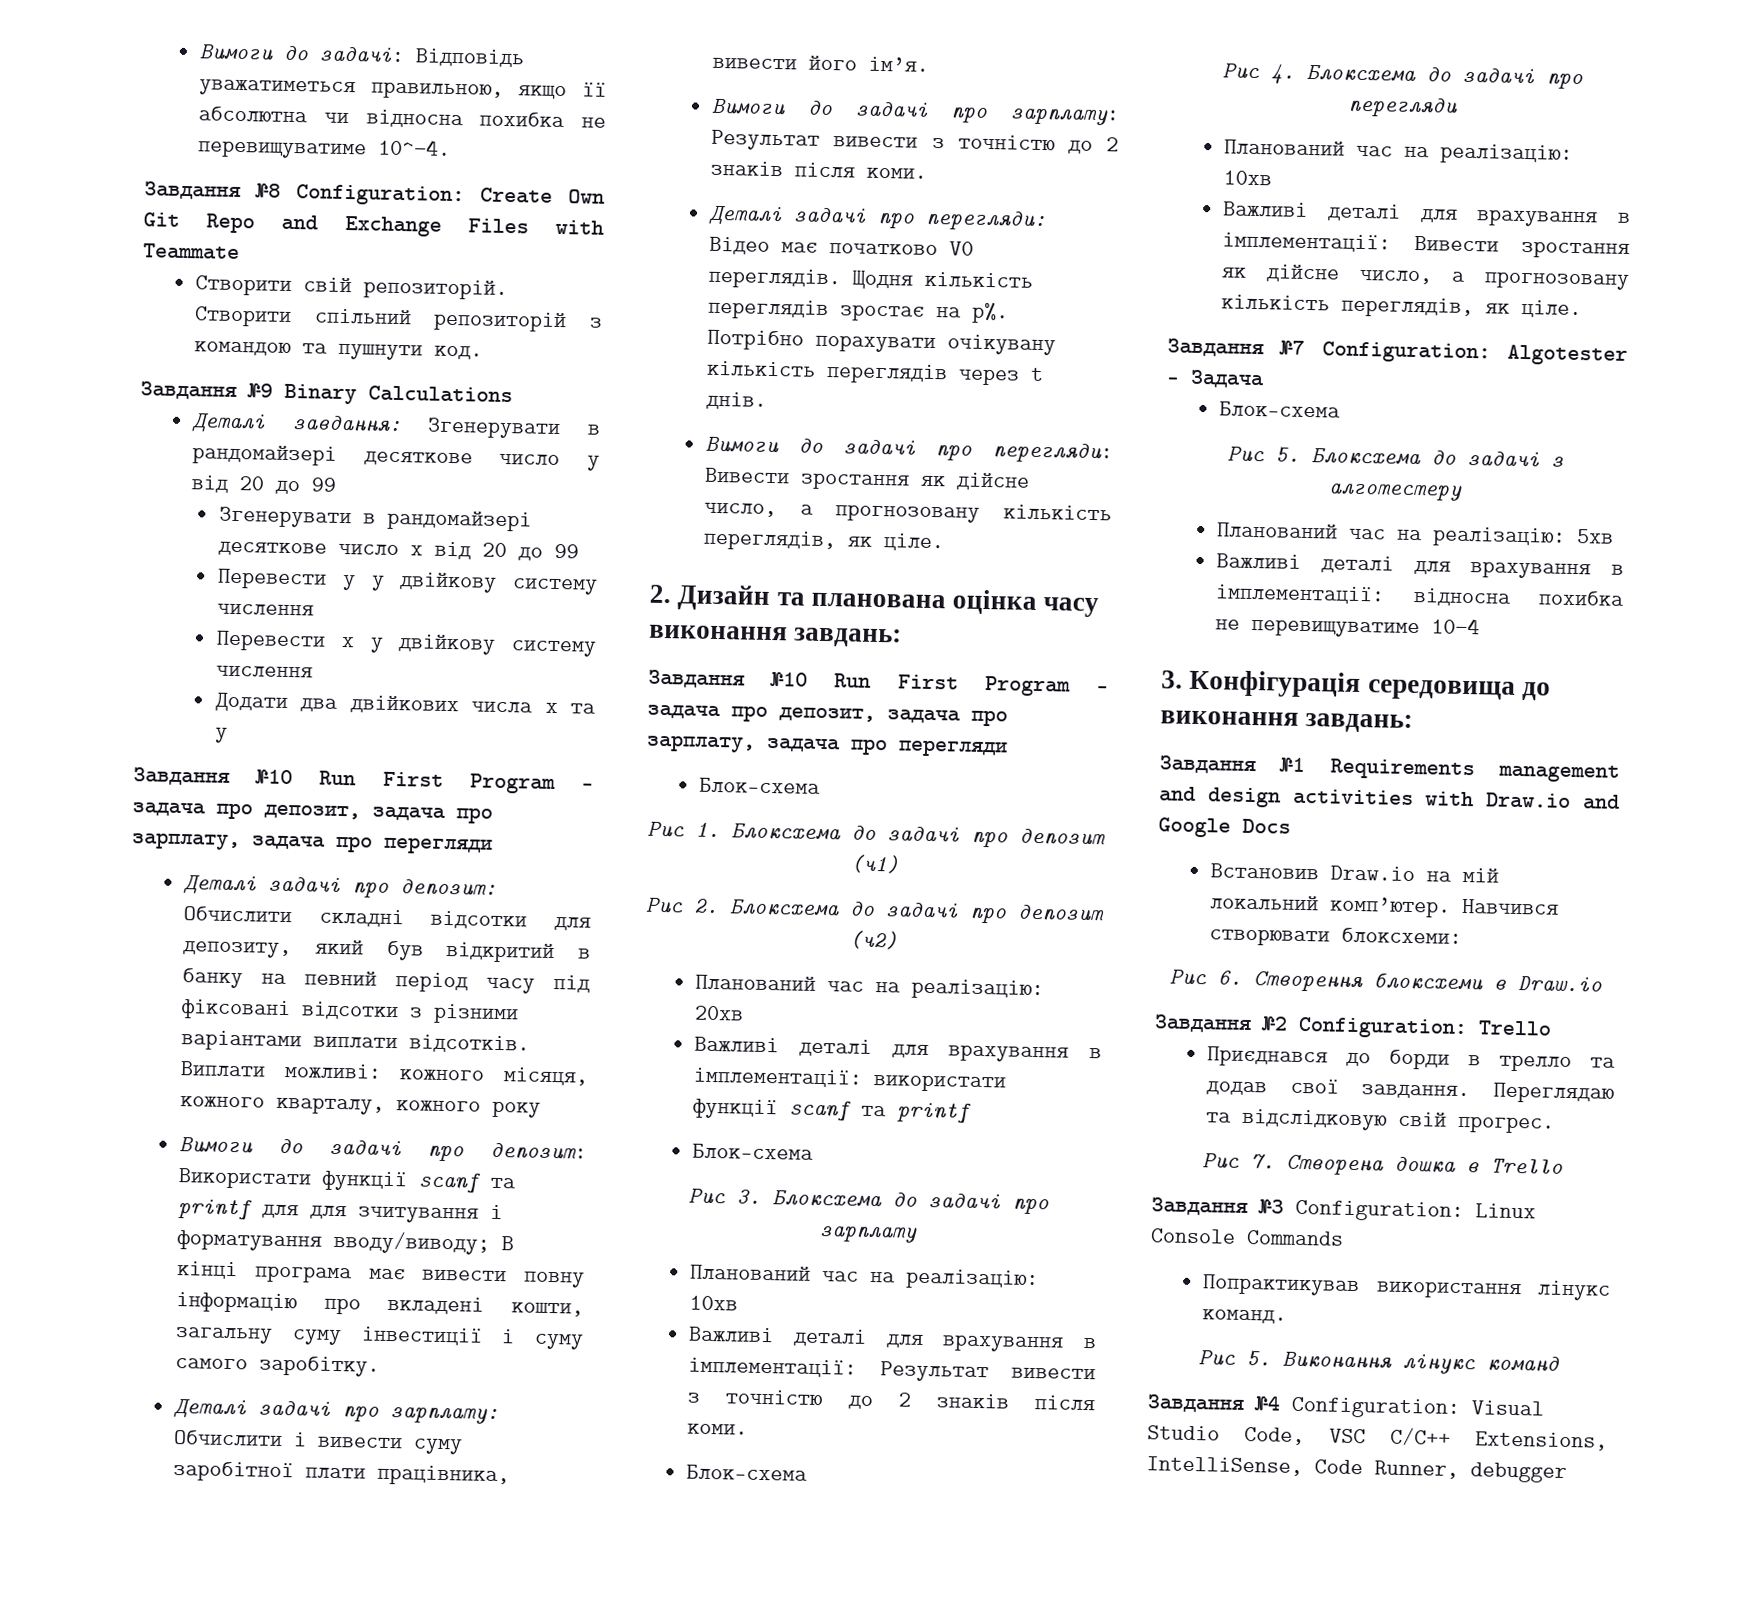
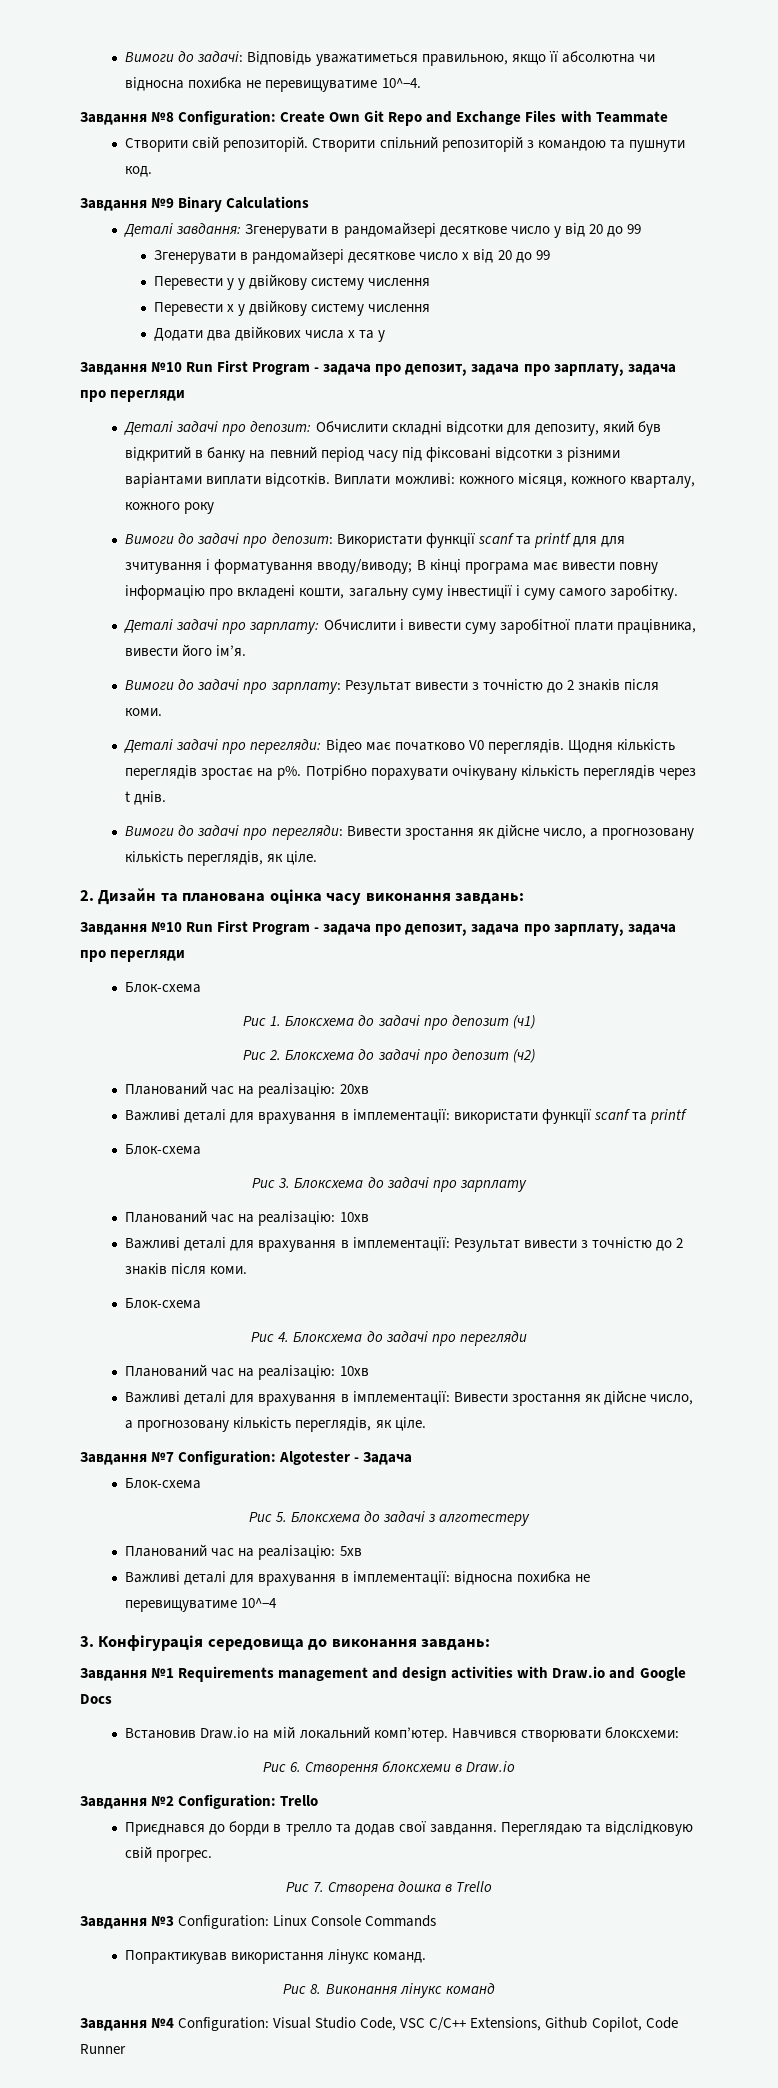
[1431,617,1481,635] 10−4 -> [241,1598,278,1608] 10^−4
[1246,1349,1271,1366] 5. -> [310,1984,322,1994] 8.
[1146,1456,1567,1484] IntelliSense, Code Runner, debugger -> [545,2017,678,2032] [80,2044,126,2054] Github Copilot, Code Runner

